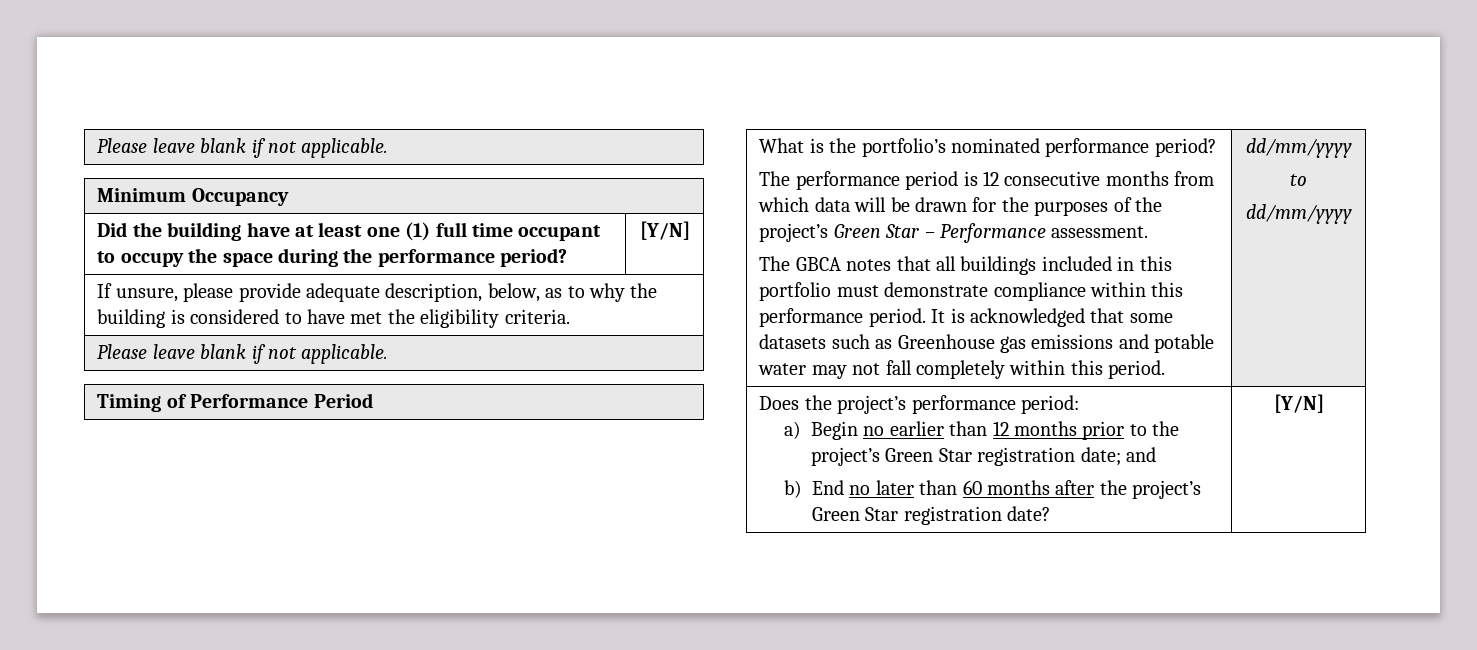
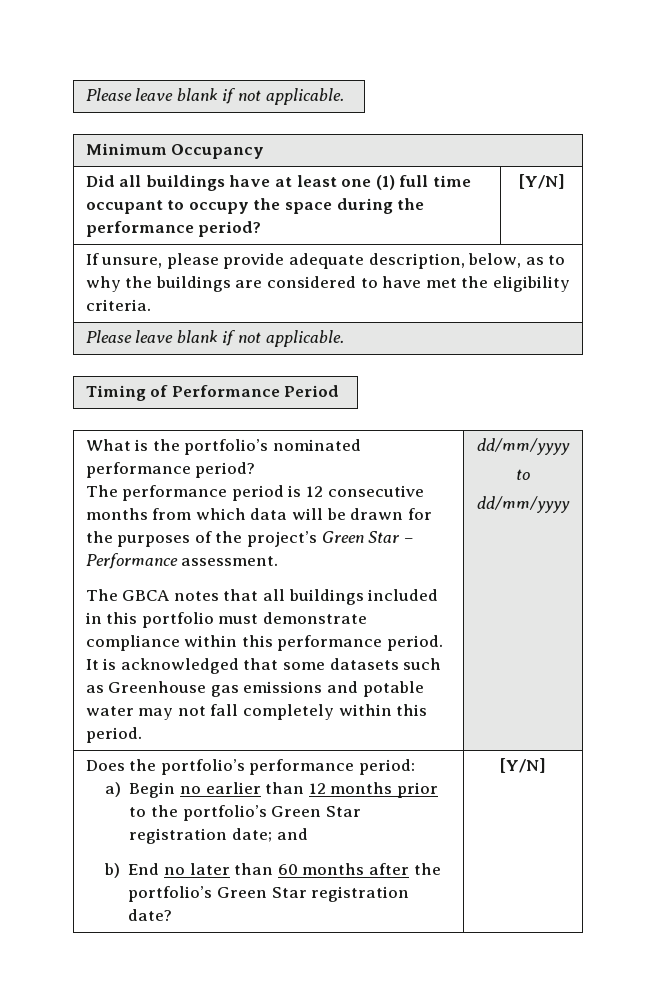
[132,222,242,241] the building -> [119,175,225,191] all buildings
[97,309,185,328] building is -> [155,276,263,292] buildings are
[837,395,907,414] project’s -> [160,759,245,775] portfolio’s
[810,447,880,466] project’s -> [182,805,267,821] portfolio’s
[1132,480,1202,499] project’s -> [128,886,213,902] portfolio’s

